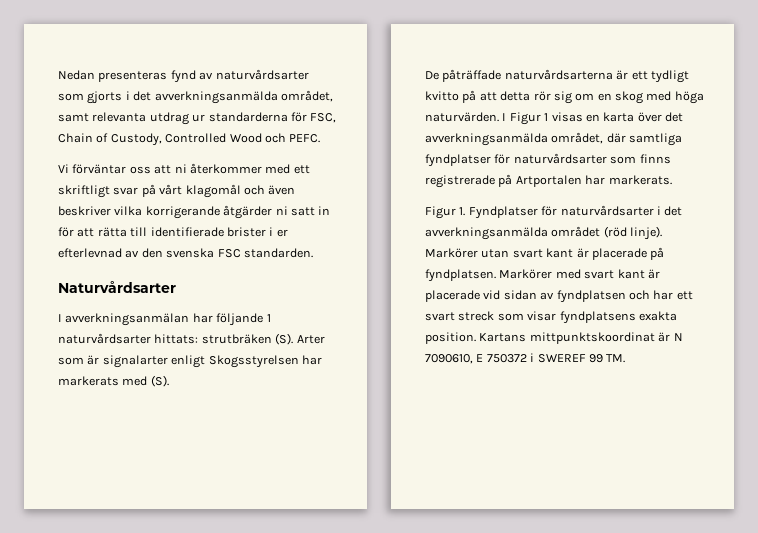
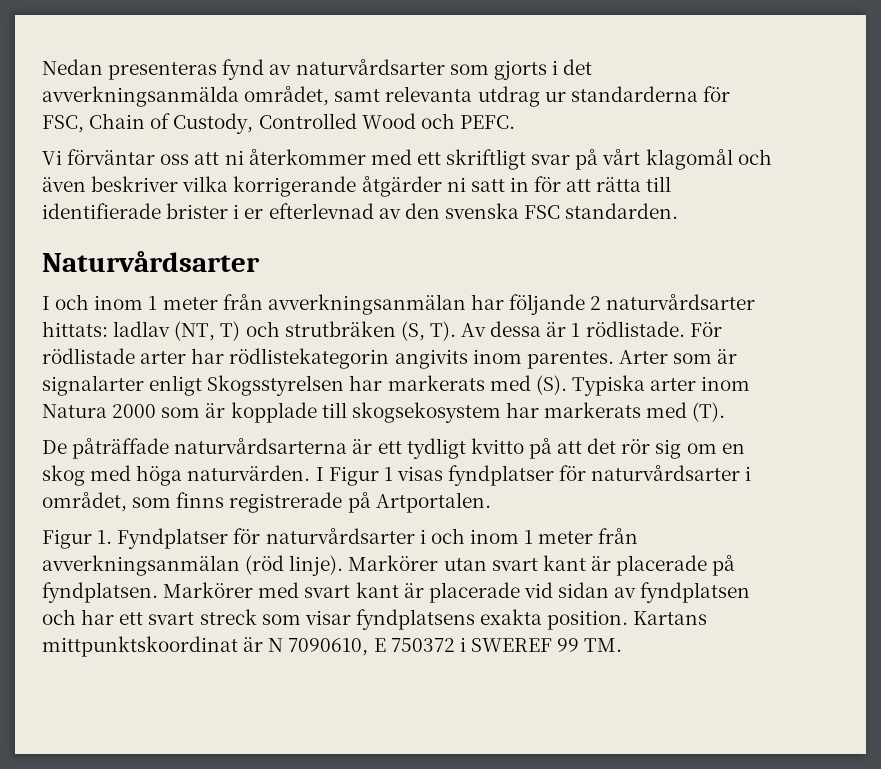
(62, 318) none -> [55,294,263,310] och inom 1 meter från
[266,314,271,322] 1 -> [590,296,602,310] 2
[201,333,294,345] strutbräken (S). -> [113,321,722,341] [42,348,614,369] ladlav (NT, T) och strutbräken (S, T). Av dessa är 1 rödlistade. För rödlistade arter har rödlistekategorin angivits inom parentes.
(169, 381) none -> [571,375,751,396] [42,402,726,423] Typiska arter inom Natura 2000 som är kopplade till skogsekosystem har markerats med (T).
[500,91,531,101] detta -> [587,438,617,454] det
[585,112,683,122] [425,132,683,146] en karta över det avverkningsanmälda området, där samtliga -> (443, 473) none
(607, 158) none -> [745,466,752,481] [42,492,127,512] i området,
[515,175,672,187] Artportalen har markerats. -> [375,492,491,513] Artportalen.
[664,206,683,216] [425,226,601,240] det avverkningsanmälda området -> [430,528,639,544] [42,555,240,576] och inom 1 meter från avverkningsanmälan

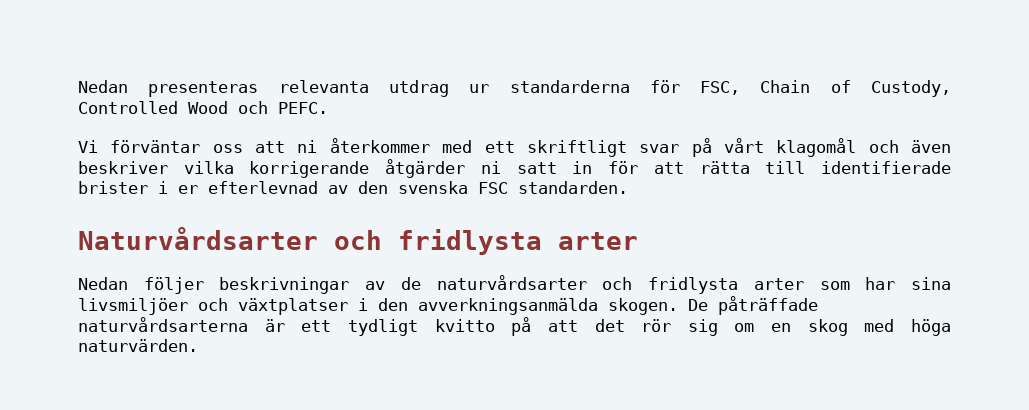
[222,59,593,80] [42,86,381,107] fynd av naturvårdsarter som gjorts i det avverkningsanmälda området, samt -> (259, 89) none
[42,294,756,315] [42,321,722,341] [42,348,738,369] [42,375,751,396] [42,402,726,423] // I och inom 1 meter från avverkningsanmälan har följande 2 naturvårdsarter hittats: ladlav (NT, T) och strutbräken (S, T). Av dessa är 1 rödlistade. För rödlistade arter har rödlistekategorin angivits inom parentes. Arter som är signalarter enligt Skogsstyrelsen har markerats med (S). Typiska arter inom Natura 2000 som är kopplade till skogsekosystem har markerats med (T). // -> [334,229,638,255] [78,275,952,294] [78,298,678,315] och fridlysta arter // Nedan följer beskrivningar av de naturvårdsarter och fridlysta arter som har sina livsmiljöer och växtplatser i den avverkningsanmälda skogen.
[315,465,752,486] [42,492,491,513] [42,528,639,549] [42,555,736,576] [42,582,751,603] [42,609,708,630] [42,636,623,657] I Figur 1 visas fyndplatser för naturvårdsarter i området, som finns registrerade på Artportalen. // Figur 1. Fyndplatser för naturvårdsarter i och inom 1 meter från avverkningsanmälan (röd linje). Markörer utan svart kant är placerade på fyndplatsen. Markörer med svart kant är placerade vid sidan av fyndplatsen och har ett svart streck som visar fyndplatsens exakta position. Kartans mittpunktskoordinat är N 7090610, E 750372 i SWEREF 99 TM. -> (198, 345) none

